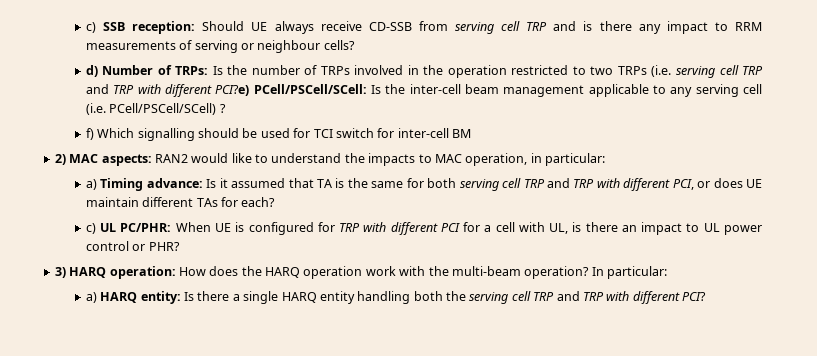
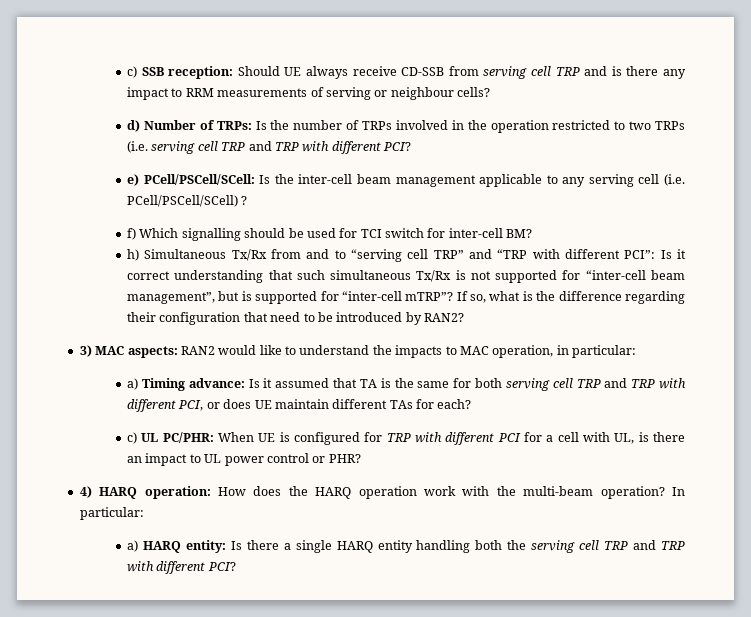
[215,85,250,96] PCI?e) -> [383,142,412,151] [127,174,140,186] PCI? // e)
[452,129,472,138] [54,154,66,165] BM // 2) -> [506,229,533,238] [127,249,686,262] [127,270,685,283] [127,291,685,304] [127,312,465,325] [79,345,92,357] BM? // h) Simultaneous Tx/Rx from and to “serving cell TRP” and “TRP with different PCI”: Is it correct understanding that such simultaneous Tx/Rx is not supported for “inter-cell beam management”, but is supported for “inter-cell mTRP”? If so, what is the difference regarding their configuration that need to be introduced by RAN2? // 3)
[54,267,66,278] 3) -> [79,486,92,498] 4)

